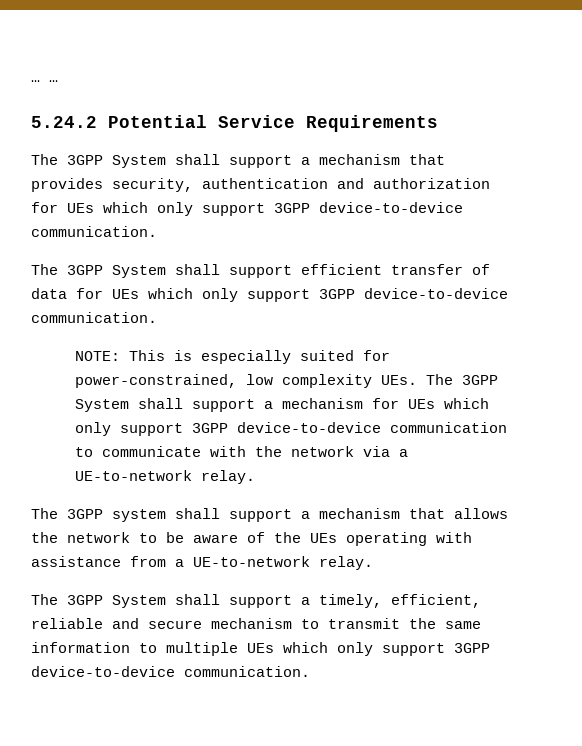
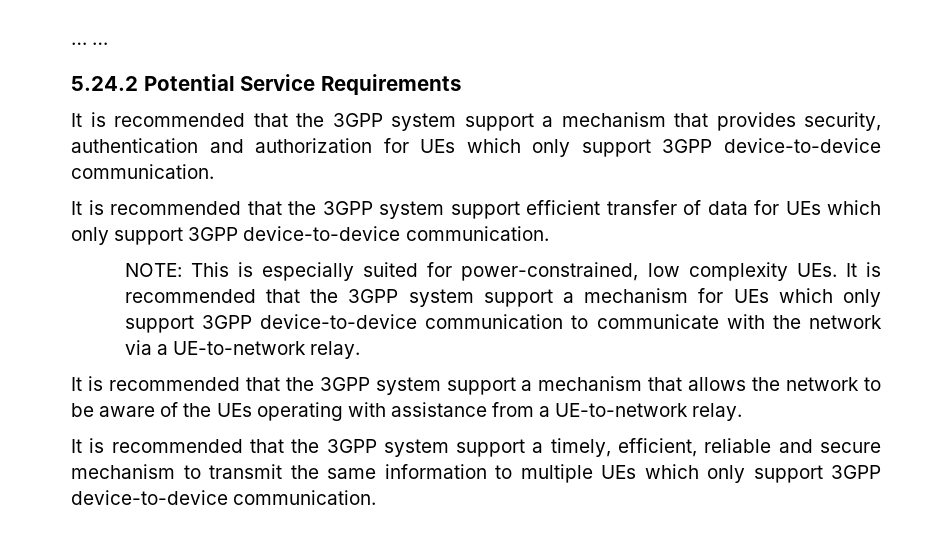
[31,154,220,168] The 3GPP System shall -> [71,112,456,131] It is recommended that the 3GPP system
[31,264,220,278] The 3GPP System shall -> [71,200,444,219] It is recommended that the 3GPP system
[426,374,499,385] [75,398,184,412] The 3GPP System shall -> [845,262,881,277] [124,289,474,307] It is recommended that the 3GPP system
[31,508,220,522] The 3GPP system shall -> [71,376,441,395] It is recommended that the 3GPP system
[31,594,220,608] The 3GPP System shall -> [71,438,449,457] It is recommended that the 3GPP system

